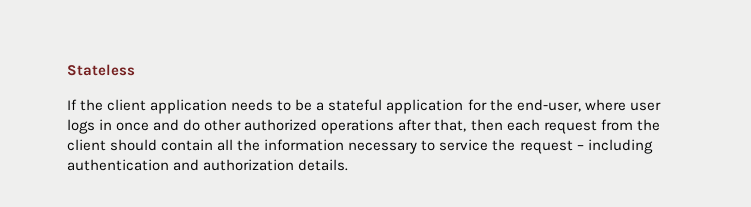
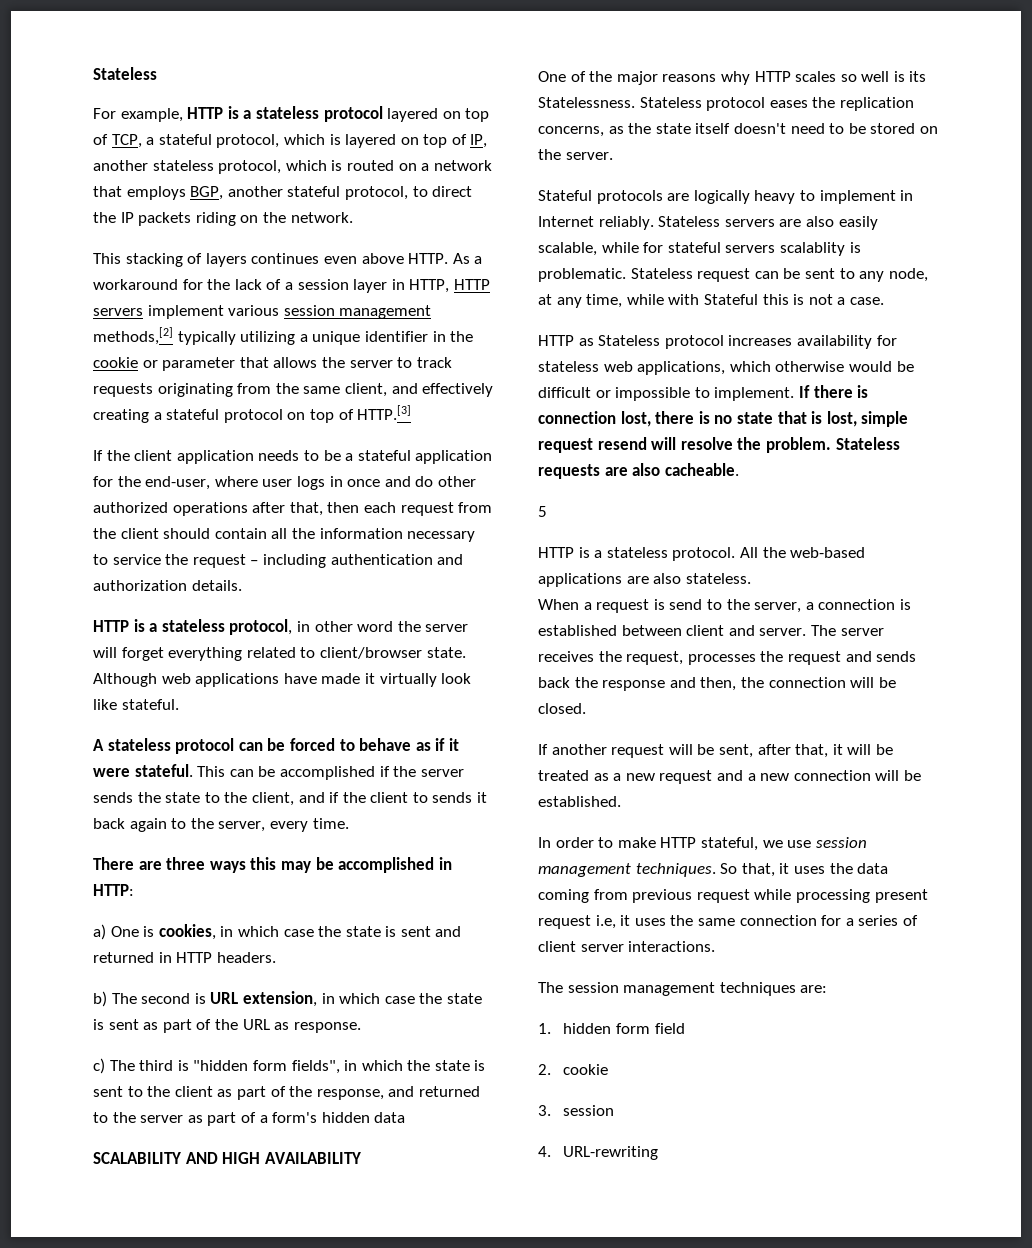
[67,64,135,76] Stateless -> [93,67,157,80] [93,106,490,122] [93,134,488,148] [93,160,492,174] [93,186,473,200] [93,212,353,226] [93,253,483,267] [93,279,490,293] [93,305,432,319] [93,327,474,345] [93,357,452,371] [93,383,494,397] [93,405,412,423] Stateless // For example, HTTP is a stateless protocol layered on top of TCP, a stateful protocol, which is layered on top of IP, another stateless protocol, which is routed on a network that employs BGP, another stateful protocol, to direct the IP packets riding on the network. // This stacking of layers continues even above HTTP. As a workaround for the lack of a session layer in HTTP, HTTP servers implement various session management methods,[2] typically utilizing a unique identifier in the cookie or parameter that allows the server to track requests originating from the same client, and effectively creating a stateful protocol on top of HTTP.[3]
(349, 165) none -> [93,619,469,635] [93,647,466,661] [93,673,472,687] [93,699,179,710] [93,738,459,754] [93,764,464,780] [93,792,488,806] [93,818,349,832] [93,857,452,873] [93,884,134,896] [93,924,462,940] [93,952,276,963] [93,991,482,1007] [93,1019,361,1033] [93,1058,486,1074] [93,1086,480,1100] [93,1112,406,1126] [93,1152,361,1164] [538,71,927,85] [538,97,914,111] [538,123,938,137] [538,149,613,160] [538,190,914,204] [538,216,878,230] [538,242,861,256] [538,268,928,282] [538,294,884,308] [538,335,897,349] [538,361,914,375] [538,385,869,401] [538,411,909,427] [538,437,900,453] [538,463,739,479] [538,506,547,517] [538,547,866,561] [538,573,751,587] [538,599,911,613] [538,625,884,636] [538,651,917,665] [538,677,896,691] [538,703,586,714] [538,744,893,758] [538,770,921,784] [538,796,621,807] [538,837,867,851] [538,863,889,877] [538,889,928,903] [538,915,918,929] [538,941,716,952] [538,982,828,996] [538,1023,685,1034] [538,1064,609,1075] [538,1105,615,1116] [538,1146,659,1160] // HTTP is a stateless protocol, in other word the server will forget everything related to client/browser state. Although web applications have made it virtually look like stateful. // A stateless protocol can be forced to behave as if it were stateful. This can be accomplished if the server sends the state to the client, and if the client to sends it back again to the server, every time. // There are three ways this may be accomplished in HTTP: // a) One is cookies, in which case the state is sent and returned in HTTP headers. // b) The second is URL extension, in which case the state is sent as part of the URL as response. // c) The third is "hidden form fields", in which the state is sent to the client as part of the response, and returned to the server as part of a form's hidden data // SCALABILITY AND HIGH AVAILABILITY // One of the major reasons why HTTP scales so well is its Statelessness. Stateless protocol eases the replication concerns, as the state itself doesn't need to be stored on the server. // Stateful protocols are logically heavy to implement in Internet reliably. Stateless servers are also easily scalable, while for stateful servers scalablity is problematic. Stateless request can be sent to any node, at any time, while with Stateful this is not a case. // HTTP as Stateless protocol increases availability for stateless web applications, which otherwise would be difficult or impossible to implement. If there is connection lost, there is no state that is lost, simple request resend will resolve the problem. Stateless requests are also cacheable. // 5 // HTTP is a stateless protocol. All the web-based applications are also stateless. // When a request is send to the server, a connection is established between client and server. The server receives the request, processes the request and sends back the response and then, the connection will be closed. // If another request will be sent, after that, it will be treated as a new request and a new connection will be established. // In order to make HTTP stateful, we use session management techniques. So that, it uses the data coming from previous request while processing present request i.e, it uses the same connection for a series of client server interactions. // The session management techniques are: // 1. hidden form field // 2. cookie // 3. session // 4. URL-rewriting

